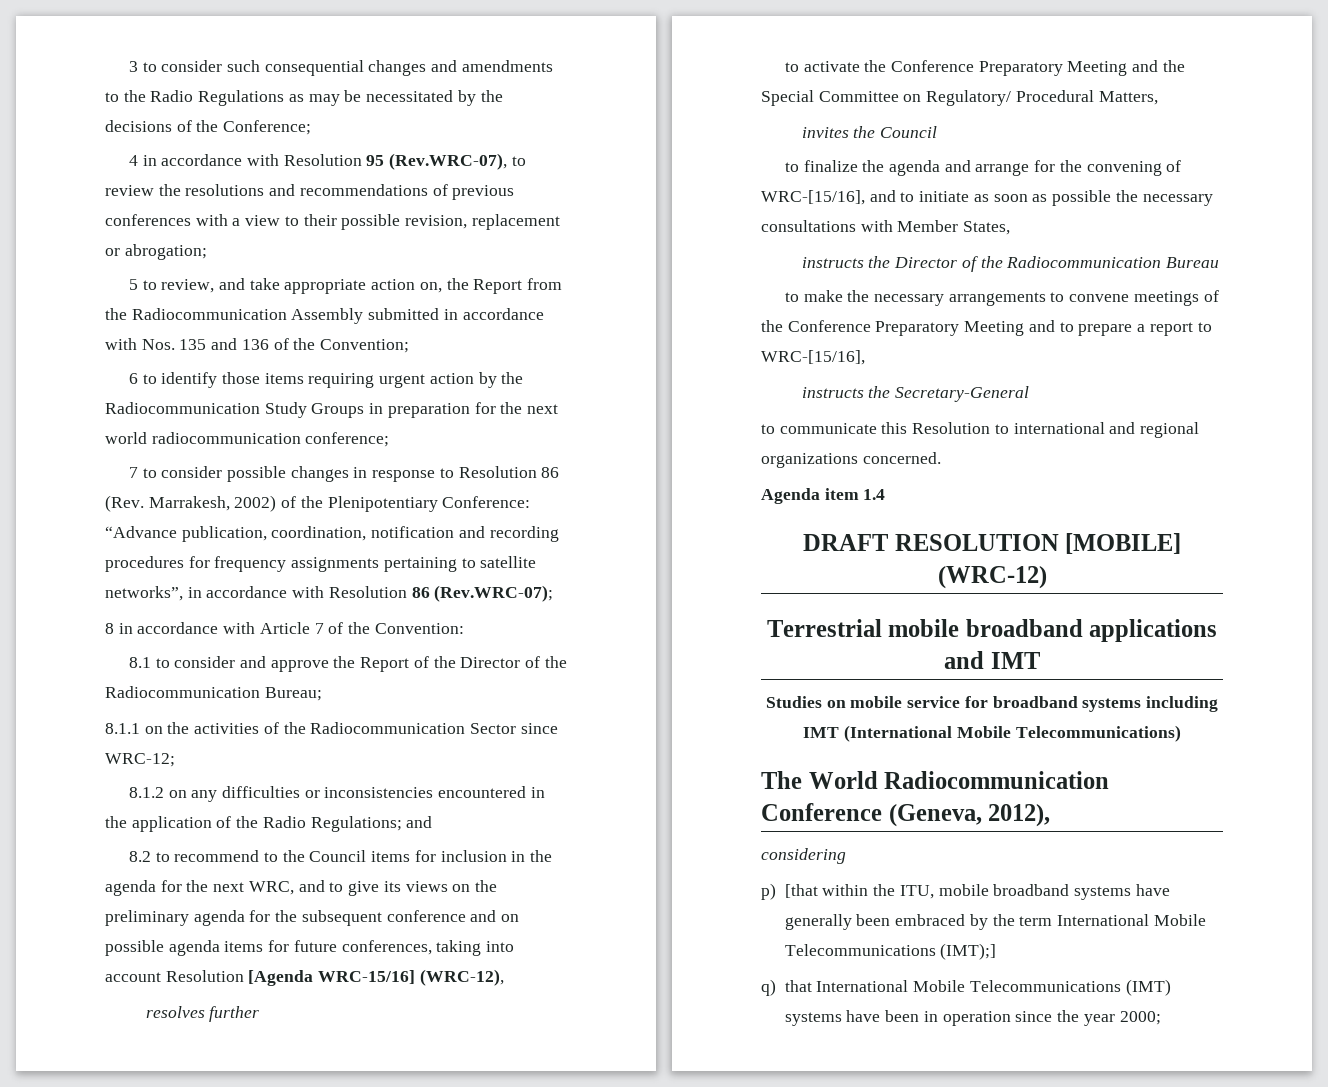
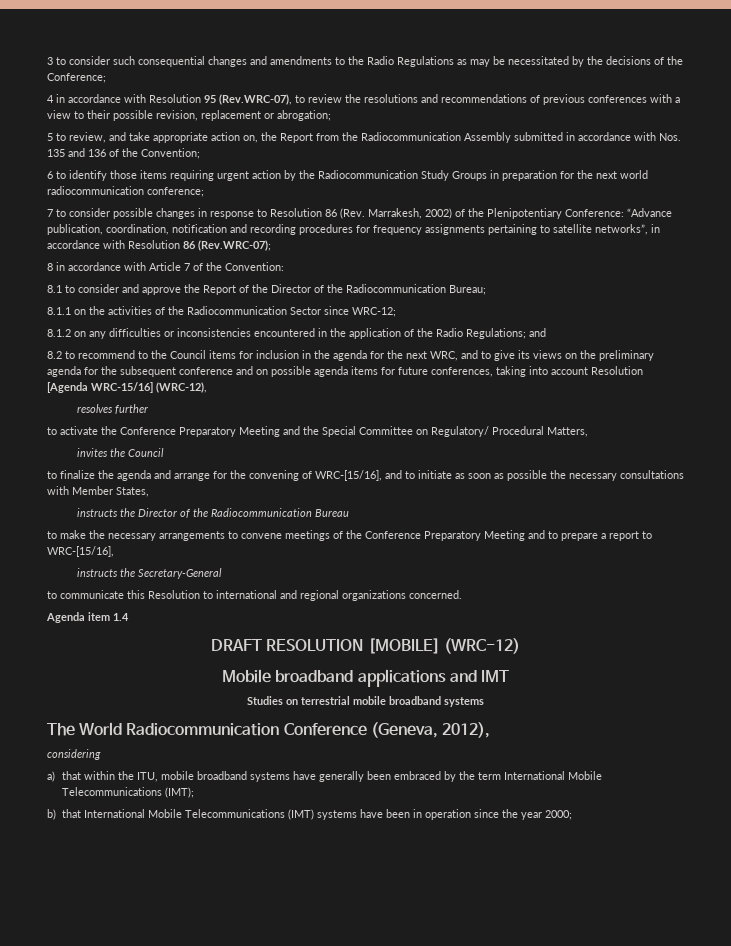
[766,619,960,637] Terrestrial mobile -> [222,669,272,683] Mobile
[850,696,1219,712] [803,725,1181,742] mobile service for broadband systems including IMT (International Mobile Telecommunications) -> [301,696,484,707] terrestrial mobile broadband systems
[761,883,818,900] p) [that -> [47,771,82,782] a) that
[940,943,997,960] [761,979,776,996] (IMT);] // q) -> [165,787,195,798] [47,809,56,820] (IMT); // b)

